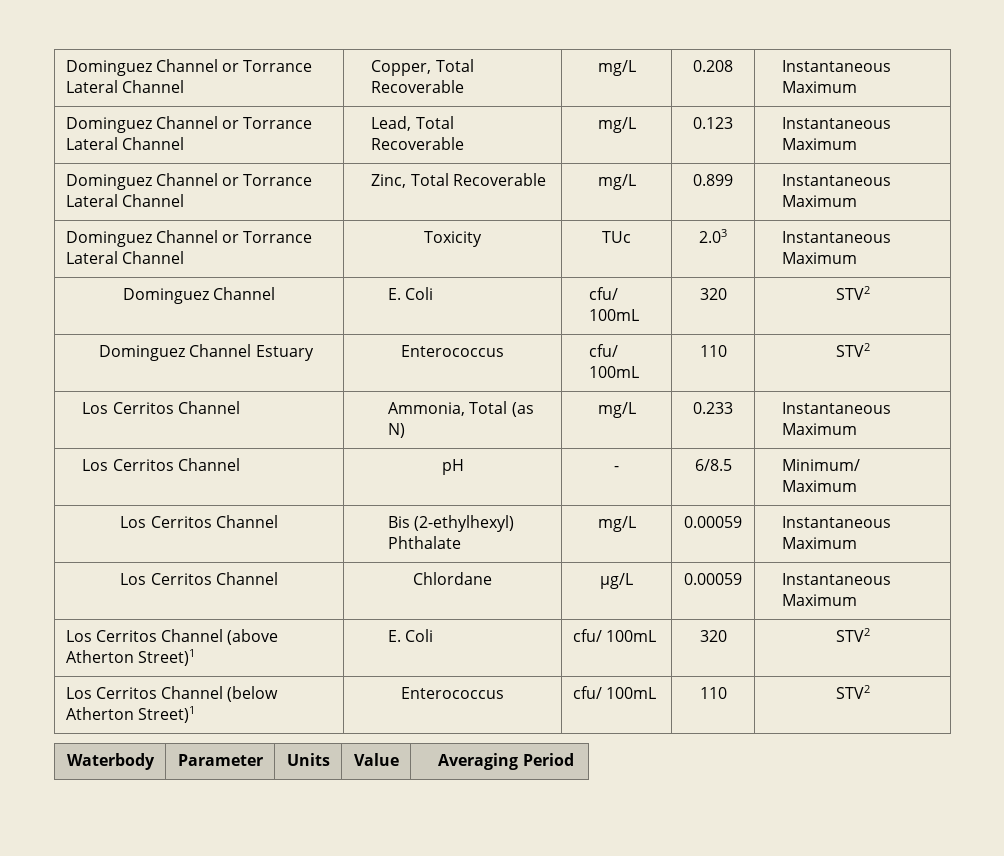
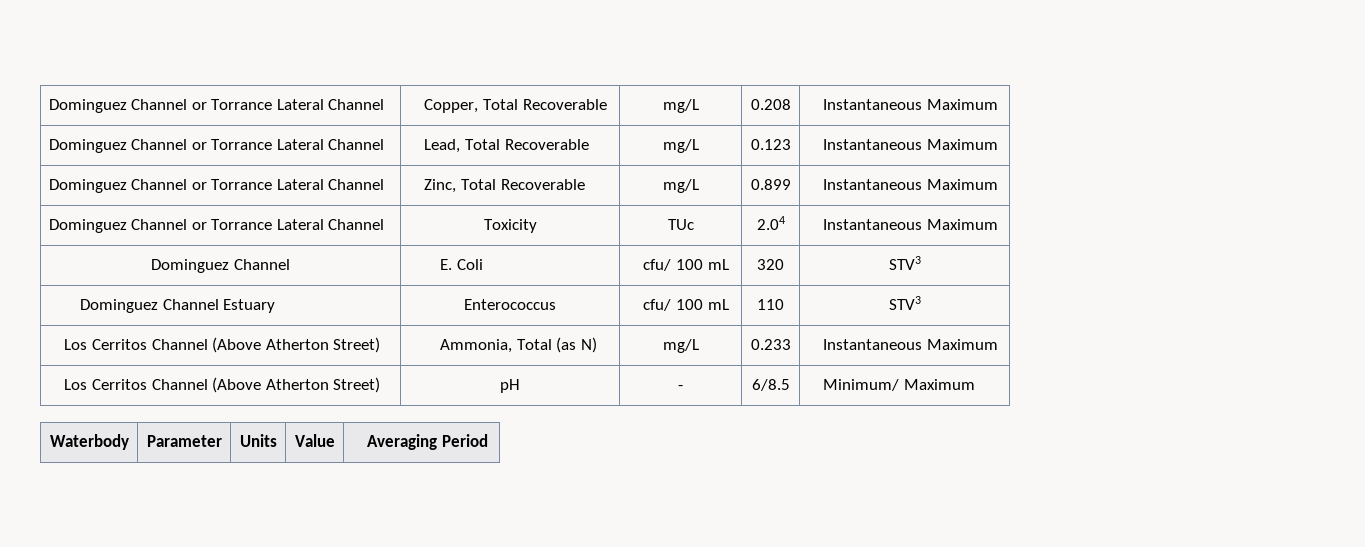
[699,229,727,243] 2.03 -> [756,216,785,230] 2.04
[589,309,640,321] [699,288,727,300] [835,286,870,300] 100mL | 320 | STV2 -> [675,259,729,270] [757,259,784,270] [888,256,921,270] 100 mL | 320 | STV3
[589,366,640,378] [699,345,727,357] [835,343,870,357] [82,401,240,414] 100mL | 110 | STV2 // Los Cerritos Channel -> [675,299,729,310] [757,299,784,310] [888,296,921,310] [64,337,381,353] 100 mL | 110 | STV3 // Los Cerritos Channel (Above Atherton Street)
(240, 464) none -> [212,377,381,393] (Above Atherton Street)
[120,515,278,528] [388,515,515,532] [388,536,462,549] [597,516,636,532] [684,516,742,528] [782,516,892,528] [782,537,858,549] [120,572,278,585] [413,572,492,585] [600,573,633,589] [684,573,742,585] [782,573,892,585] [782,594,858,606] [65,629,279,645] [65,649,195,666] [388,629,434,642] [572,629,656,642] [699,630,727,642] [835,628,870,642] [65,686,279,702] [65,706,195,723] [401,687,504,699] [572,686,656,699] [699,687,727,699] [835,685,870,699] // Los Cerritos Channel | Bis (2-ethylhexyl) Phthalate | mg/L | 0.00059 | Instantaneous Maximum // Los Cerritos Channel | Chlordane | µg/L | 0.00059 | Instantaneous Maximum // Los Cerritos Channel (above Atherton Street)1 | E. Coli | cfu/ 100mL | 320 | STV2 // Los Cerritos Channel (below Atherton Street)1 | Enterococcus | cfu/ 100mL | 110 | STV2 -> (975, 384) none

